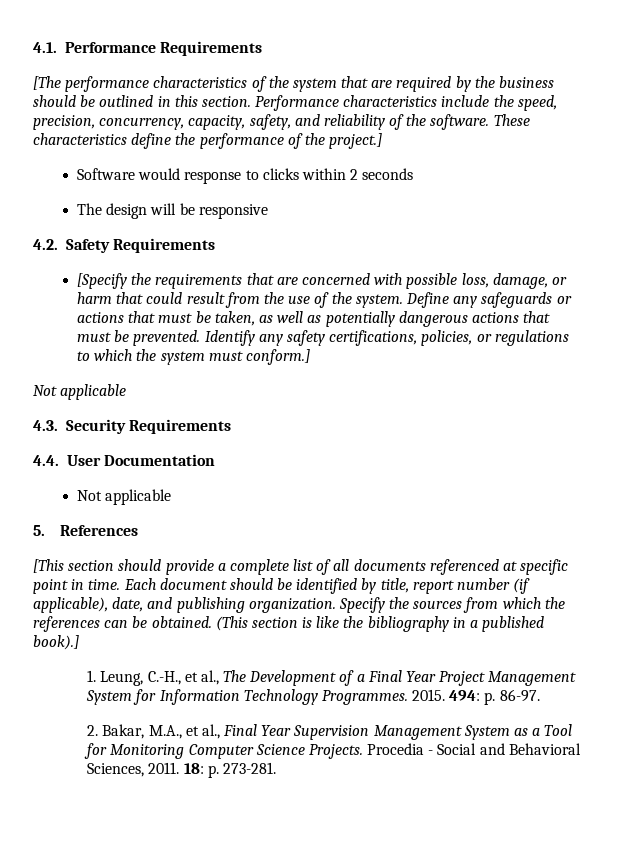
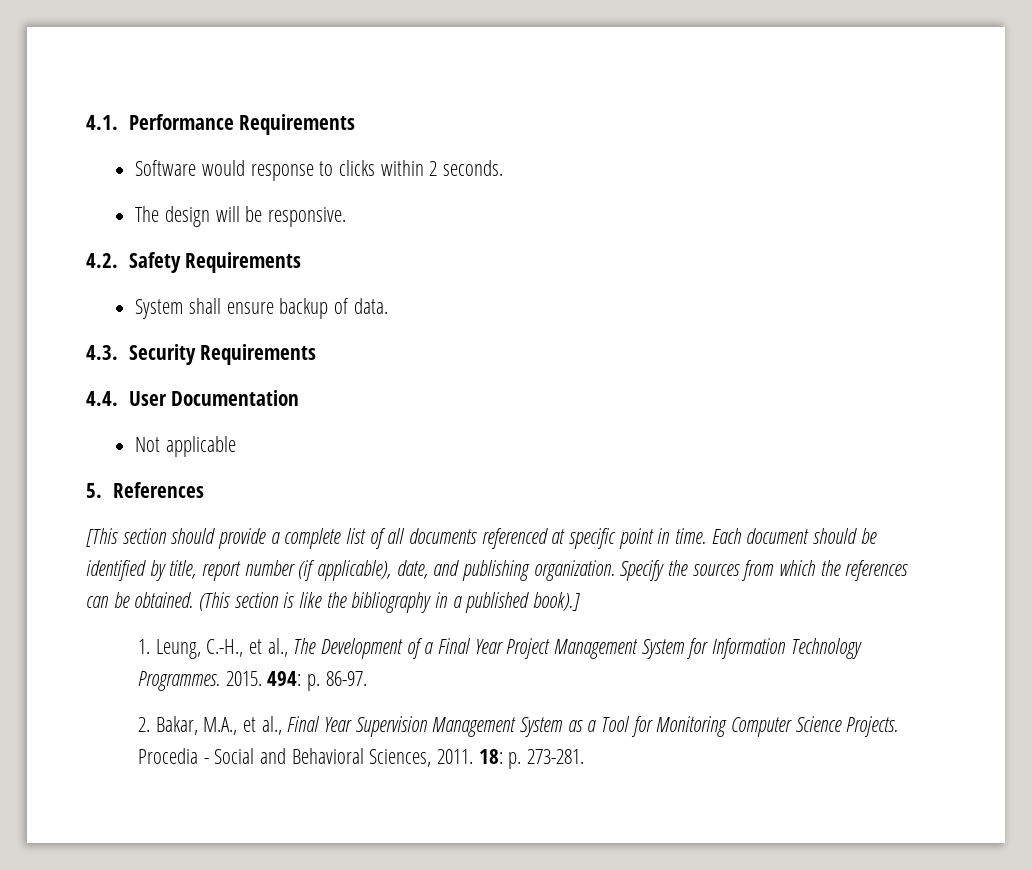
[33,76,555,92] [33,95,557,111] [33,114,530,130] [33,133,383,149] // [The performance characteristics of the system that are required by the business should be outlined in this section. Performance characteristics include the speed, precision, concurrency, capacity, safety, and reliability of the software. These characteristics define the performance of the project.] -> (356, 124) none
[362,168,414,180] seconds -> [442,160,503,176] seconds.
[198,204,268,219] responsive -> [267,207,346,227] responsive.
[77,273,567,289] [77,292,572,308] [77,311,551,327] [77,330,569,346] [77,349,311,365] [33,384,127,400] [Specify the requirements that are concerned with possible loss, damage, or harm that could result from the use of the system. Define any safeguards or actions that must be taken, as well as potentially dangerous actions that must be prevented. Identify any safety certifications, policies, or regulations to which the system must conform.] // Not applicable -> [135,298,388,319] System shall ensure backup of data.

